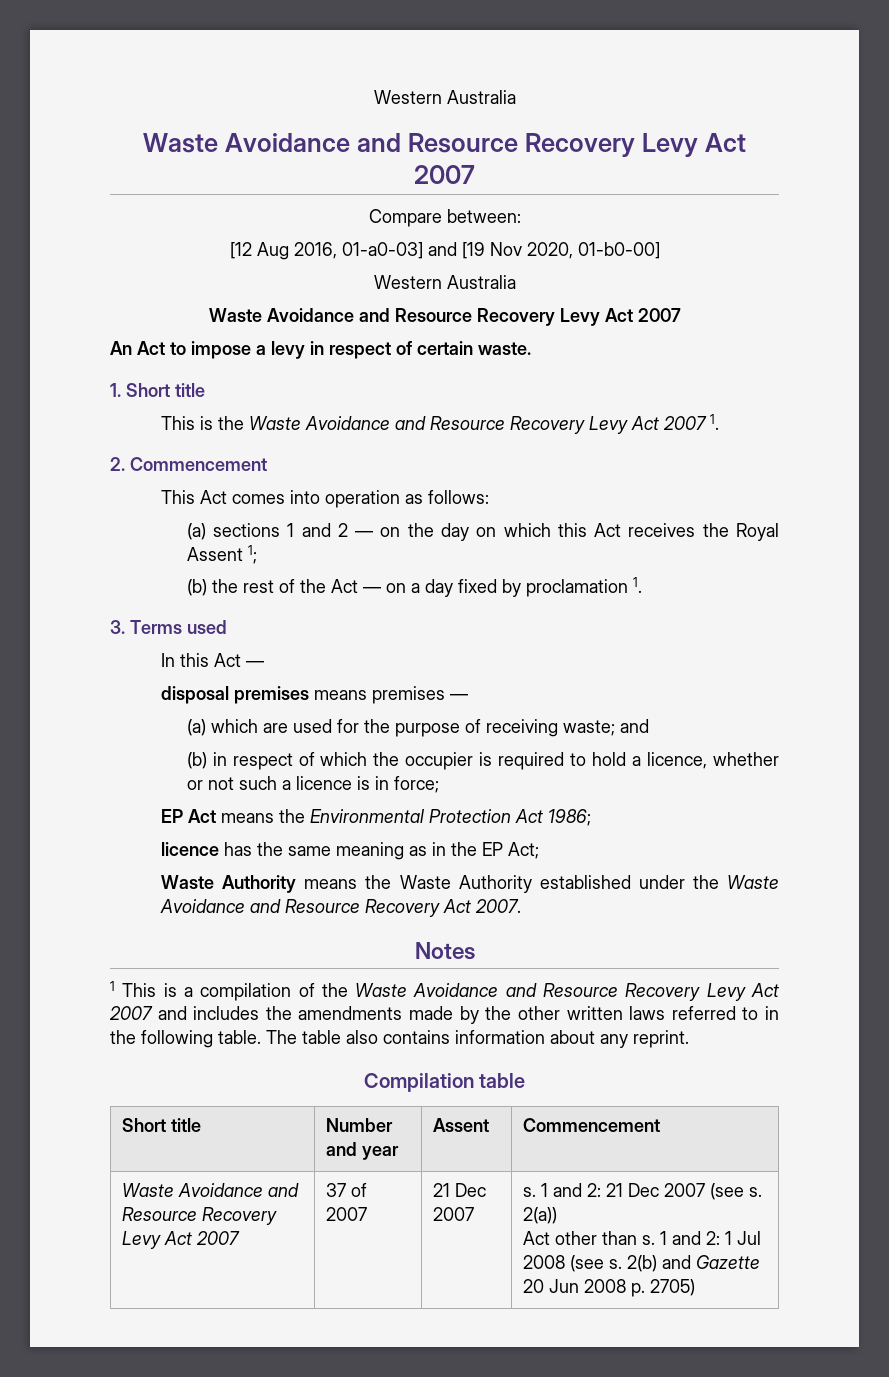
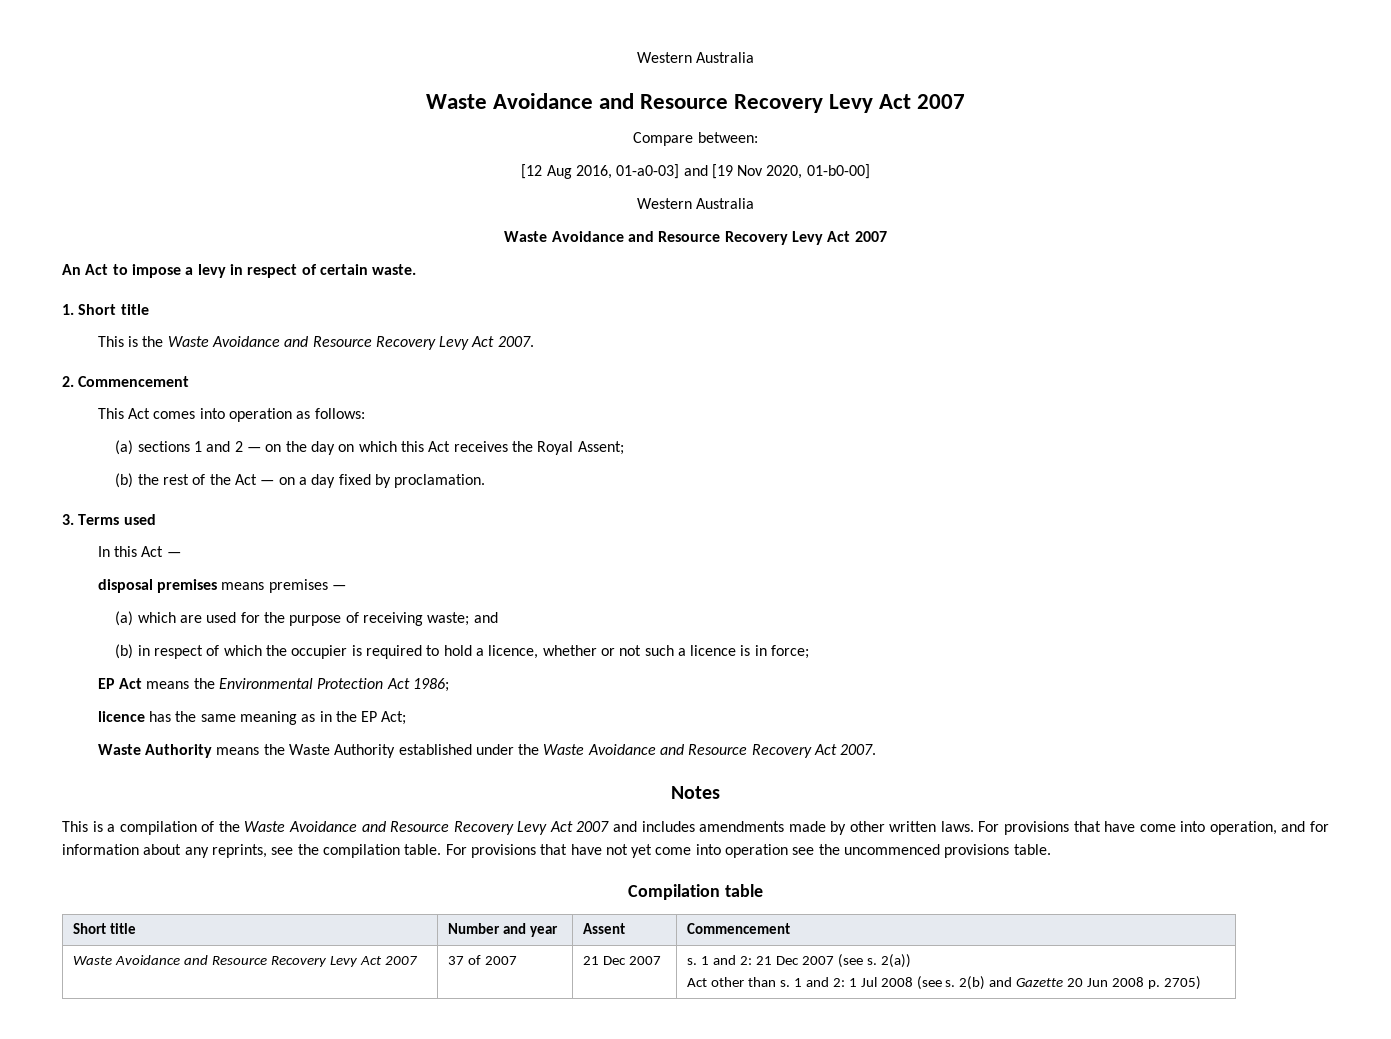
[663,414,720,430] 2007 1. -> [497,336,534,347] 2007.
[186,545,257,564] Assent 1; -> [577,441,624,455] Assent;
[525,577,642,597] proclamation 1. -> [394,474,486,488] proclamation.
[110,981,115,991] 1 -> (720, 792) none
[265,1006,292,1020] the -> (695, 826) none
[485,1006,512,1020] the -> (847, 828) none
[629,1006,780,1020] [110,1030,689,1048] laws referred to in the following table. The table also contains information about any reprint. -> [940,821,1330,835] [62,844,1051,858] laws. For provisions that have come into operation, and for information about any reprints, see the compilation table. For provisions that have not yet come into operation see the uncommenced provisions table.

